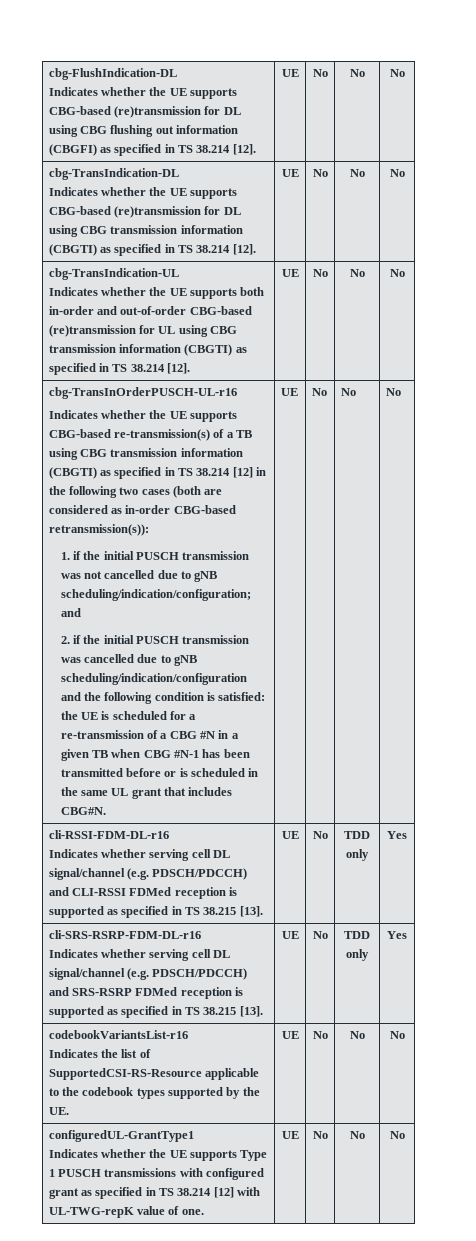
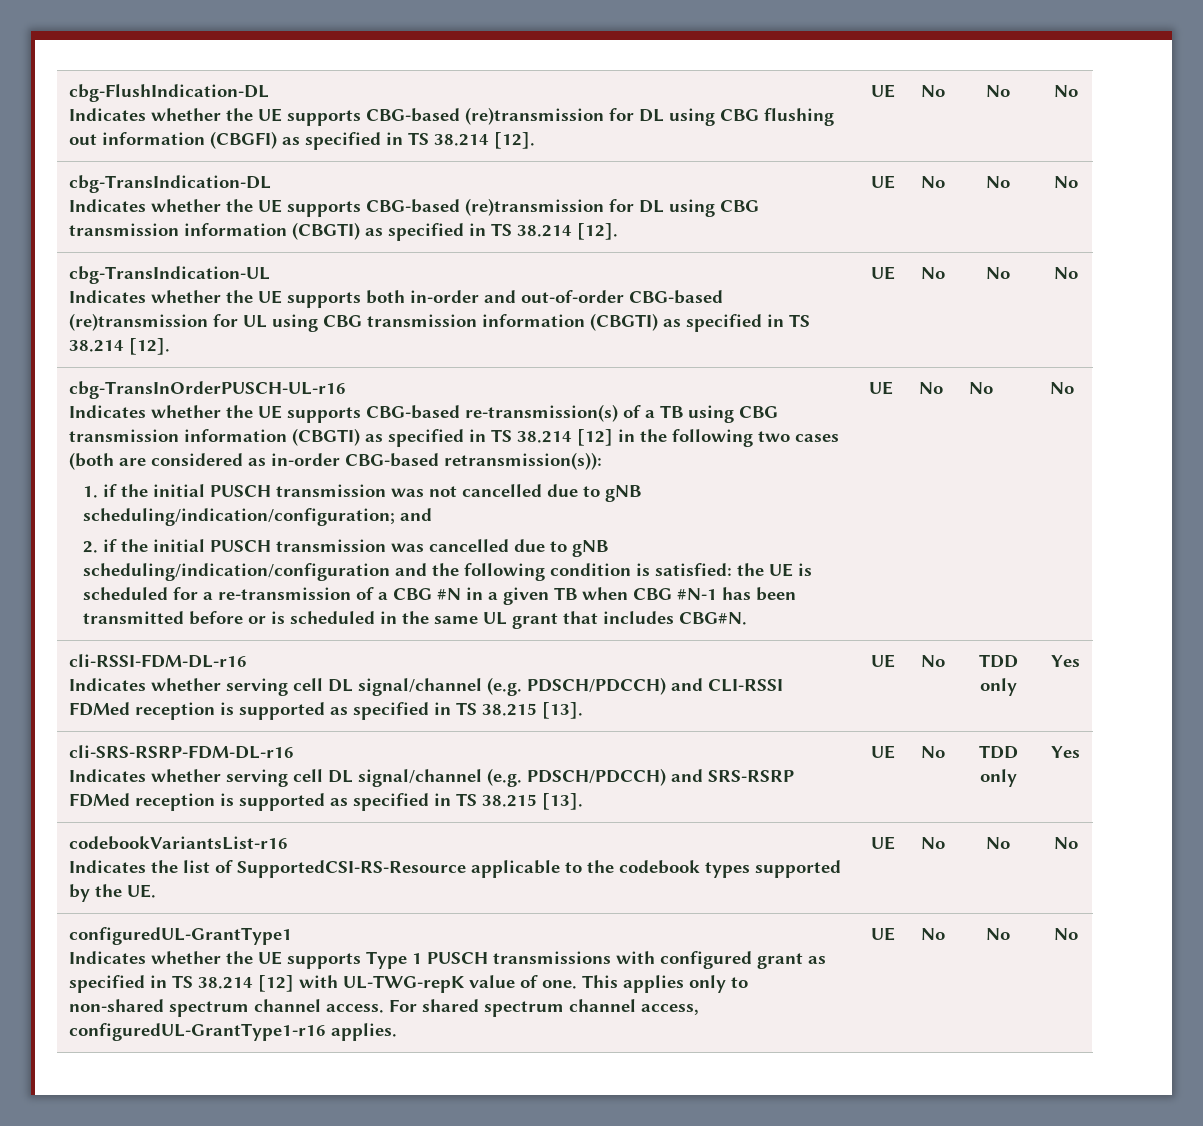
(204, 1212) none -> [582,975,749,993] [69,999,700,1017] [69,1023,398,1041] This applies only to non-shared spectrum channel access. For shared spectrum channel access, configuredUL-GrantType1-r16 applies.

